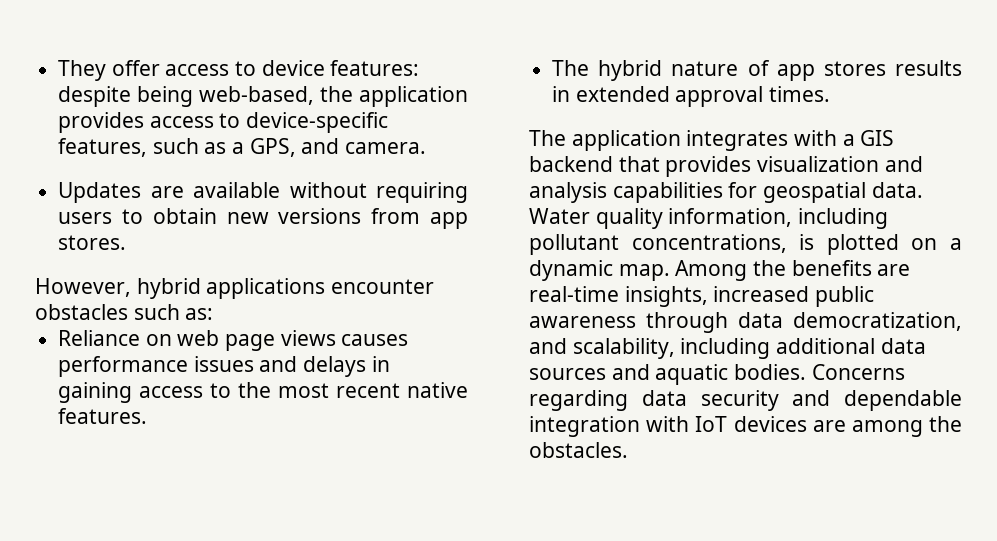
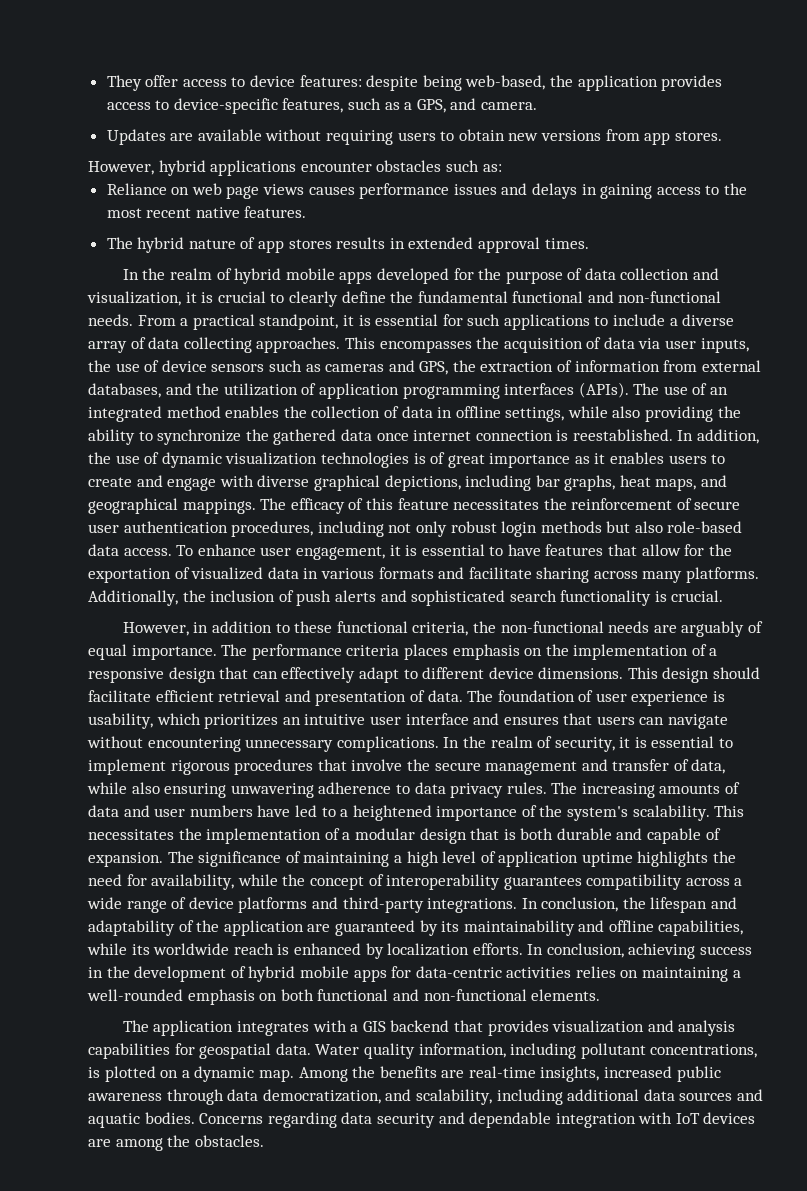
(831, 94) none -> [122,268,720,284] [87,291,722,307] [88,314,735,330] [88,337,749,353] [88,360,761,375] [88,382,729,399] [88,406,741,422] [88,429,760,445] [88,452,726,468] [88,475,728,491] [88,498,741,514] [88,521,743,537] [88,544,732,560] [88,567,760,583] [88,590,724,606] [122,621,763,637] [88,644,718,660] [88,667,761,683] [88,690,726,706] [88,713,729,729] [87,736,734,752] [88,759,726,775] [87,782,741,798] [88,805,745,821] [88,828,721,844] [88,851,737,867] [88,874,743,890] [87,897,738,913] [88,920,744,936] [87,943,753,959] [88,966,741,982] [87,989,601,1005] // In the realm of hybrid mobile apps developed for the purpose of data collection and visualization, it is crucial to clearly define the fundamental functional and non-functional needs. From a practical standpoint, it is essential for such applications to include a diverse array of data collecting approaches. This encompasses the acquisition of data via user inputs, the use of device sensors such as cameras and GPS, the extraction of information from external databases, and the utilization of application programming interfaces (APIs). The use of an integrated method enables the collection of data in offline settings, while also providing the ability to synchronize the gathered data once internet connection is reestablished. In addition, the use of dynamic visualization technologies is of great importance as it enables users to create and engage with diverse graphical depictions, including bar graphs, heat maps, and geographical mappings. The efficacy of this feature necessitates the reinforcement of secure user authentication procedures, including not only robust login methods but also role-based data access. To enhance user engagement, it is essential to have features that allow for the exportation of visualized data in various formats and facilitate sharing across many platforms. Additionally, the inclusion of push alerts and sophisticated search functionality is crucial. // However, in addition to these functional criteria, the non-functional needs are arguably of equal importance. The performance criteria places emphasis on the implementation of a responsive design that can effectively adapt to different device dimensions. This design should facilitate efficient retrieval and presentation of data. The foundation of user experience is usability, which prioritizes an intuitive user interface and ensures that users can navigate without encountering unnecessary complications. In the realm of security, it is essential to implement rigorous procedures that involve the secure management and transfer of data, while also ensuring unwavering adherence to data privacy rules. The increasing amounts of data and user numbers have led to a heightened importance of the system's scalability. This necessitates the implementation of a modular design that is both durable and capable of expansion. The significance of maintaining a high level of application uptime highlights the need for availability, while the concept of interoperability guarantees compatibility across a wide range of device platforms and third-party integrations. In conclusion, the lifespan and adaptability of the application are guaranteed by its maintainability and offline capabilities, while its worldwide reach is enhanced by localization efforts. In conclusion, achieving success in the development of hybrid mobile apps for data-centric activities relies on maintaining a well-rounded emphasis on both functional and non-functional elements.

